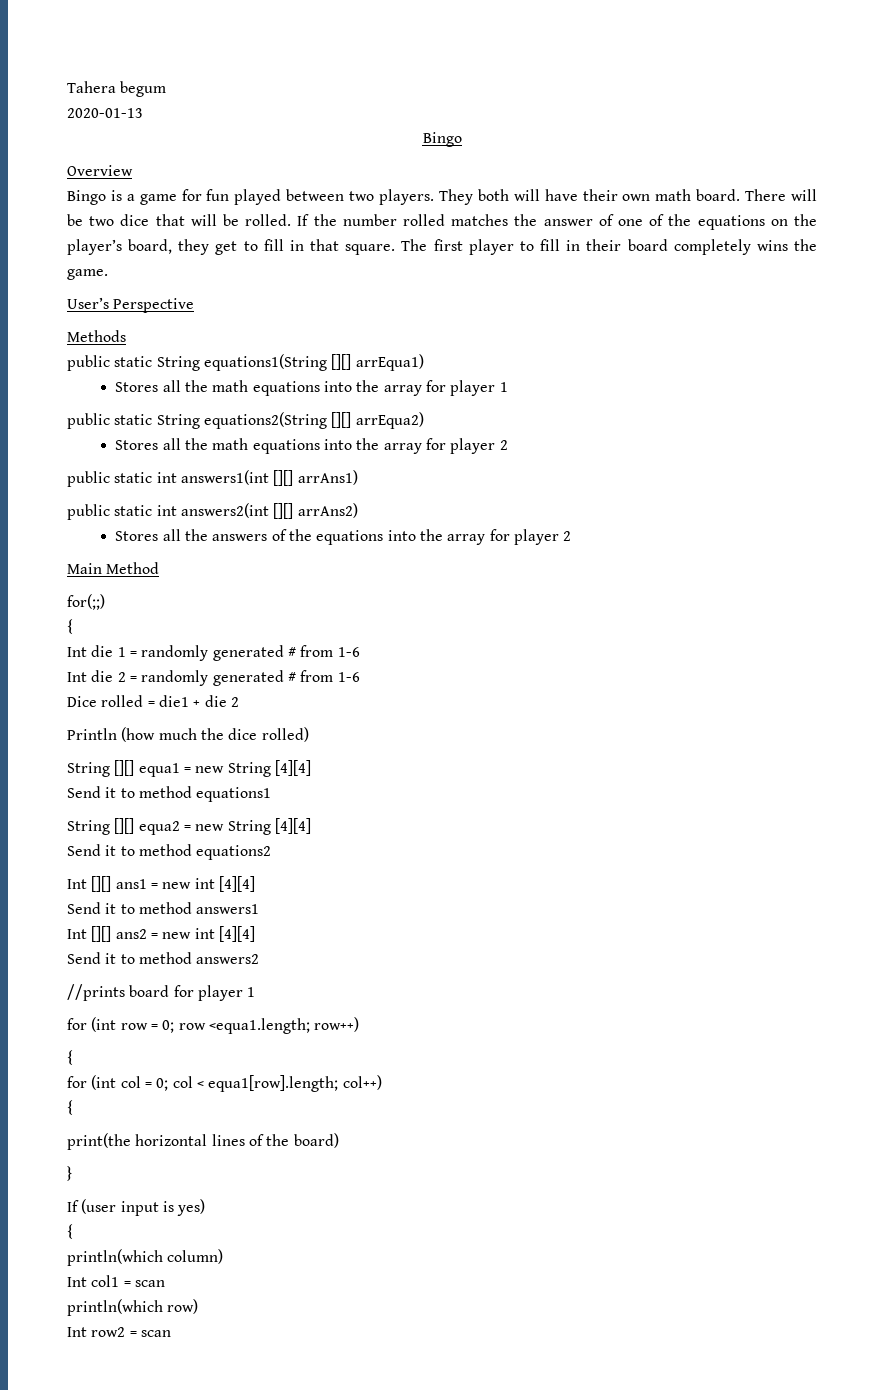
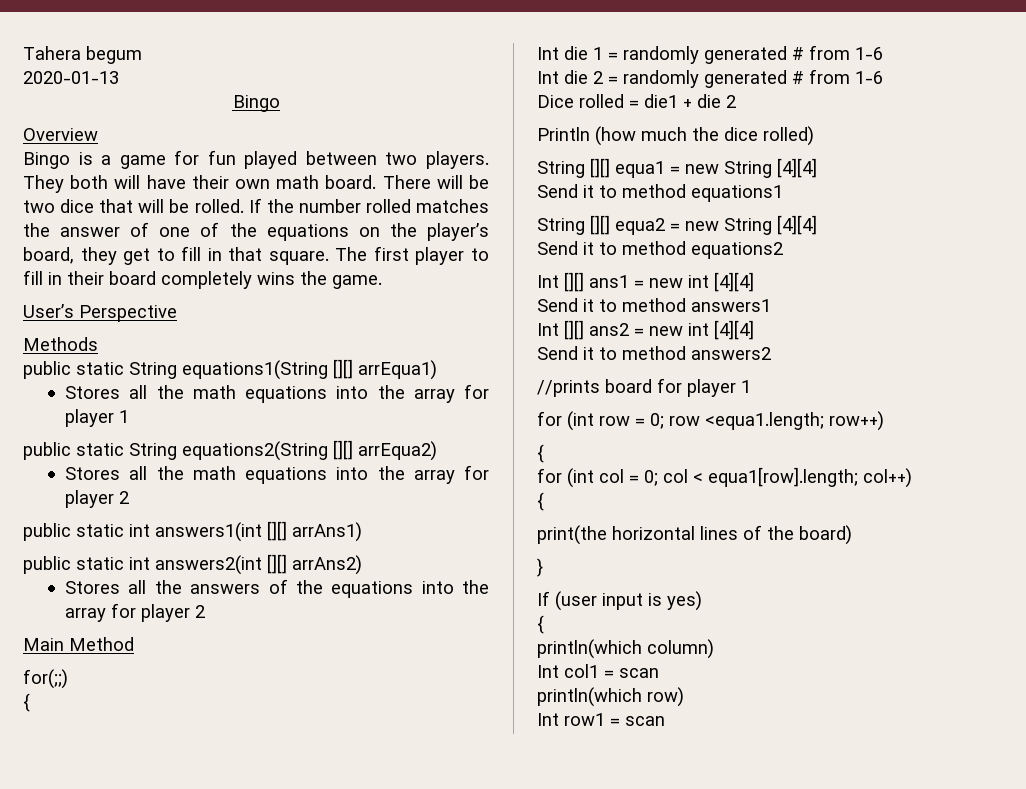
[91,1327,126,1337] row2 -> [564,713,605,726] row1

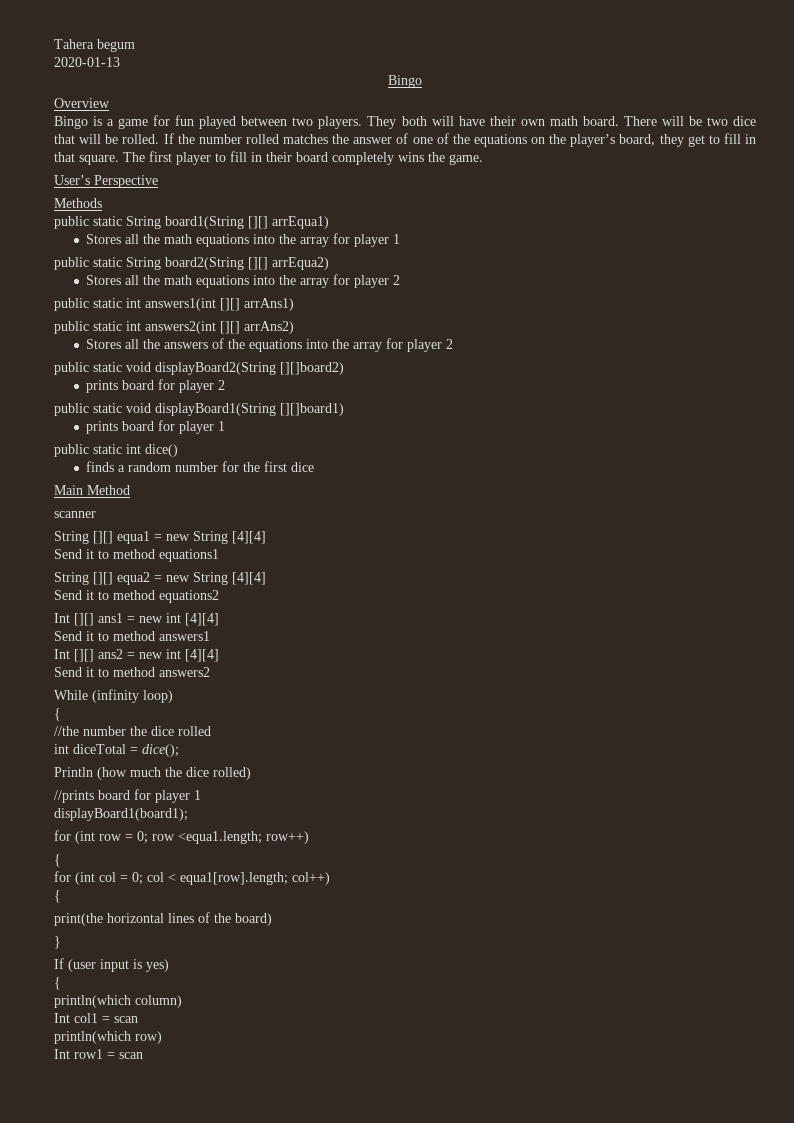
[182,360,328,380] equations1(String -> [165,216,244,229] board1(String
[182,441,328,461] equations2(String -> [165,257,244,270] board2(String
[23,637,134,651] [23,669,68,689] [23,693,30,712] [537,45,883,64] [537,69,883,88] [537,94,736,108] [537,126,814,146] Main Method // for(;;) // { // Int die 1 = randomly generated # from 1-6 // Int die 2 = randomly generated # from 1-6 // Dice rolled = die1 + die 2 // Println (how much the dice rolled) -> [54,362,344,375] [86,379,226,393] [54,403,344,416] [86,420,226,434] [54,444,178,457] [86,461,315,472] [54,485,130,495] [54,511,96,518] public static void displayBoard2(String [][]board2) // prints board for player 2 // public static void displayBoard1(String [][]board1) // prints board for player 1 // public static int dice() // finds a random number for the first dice // Main Method // scanner
(771, 353) none -> [54,689,173,703] [54,708,61,721] [54,726,211,736] [54,744,179,757] [54,767,251,780] // While (infinity loop) // { // //the number the dice rolled // int diceTotal = dice(); // Println (how much the dice rolled)
(751, 386) none -> [54,808,188,821] // displayBoard1(board1);

